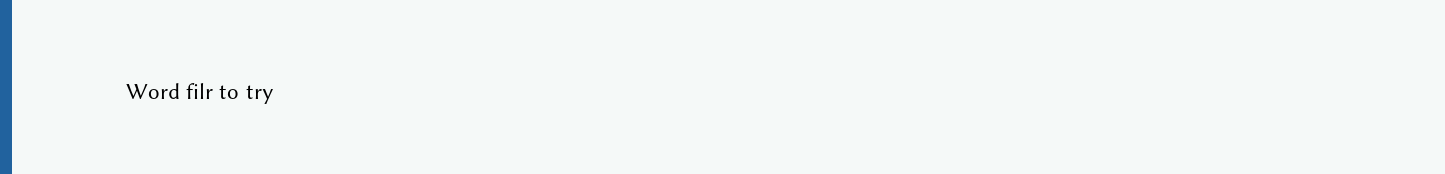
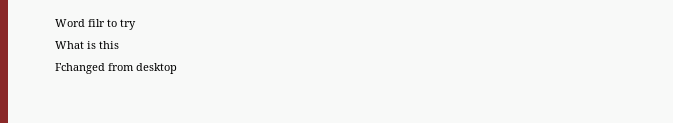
(274, 94) none -> [55,41,119,49] [55,63,177,74] // What is this // Fchanged from desktop

